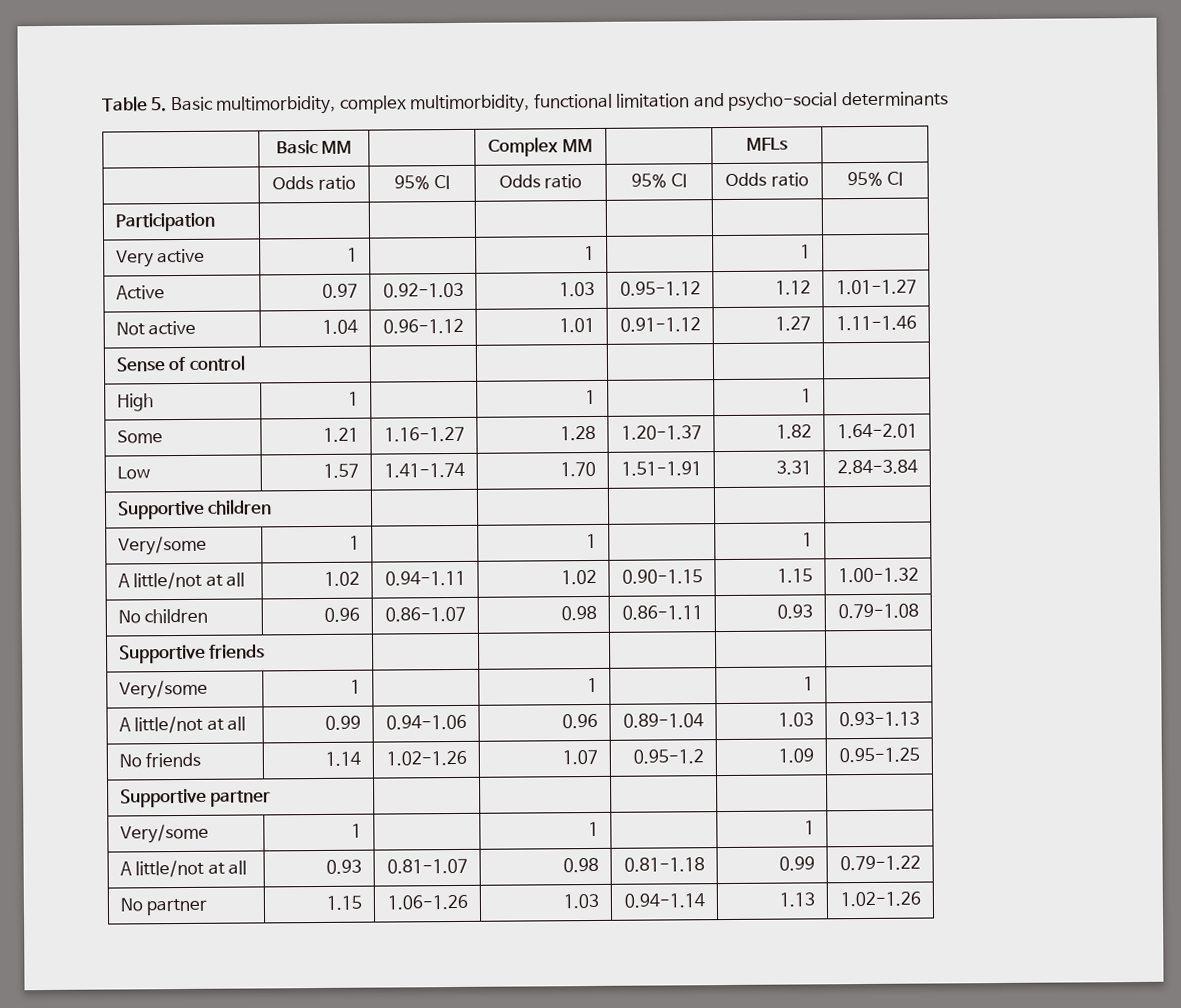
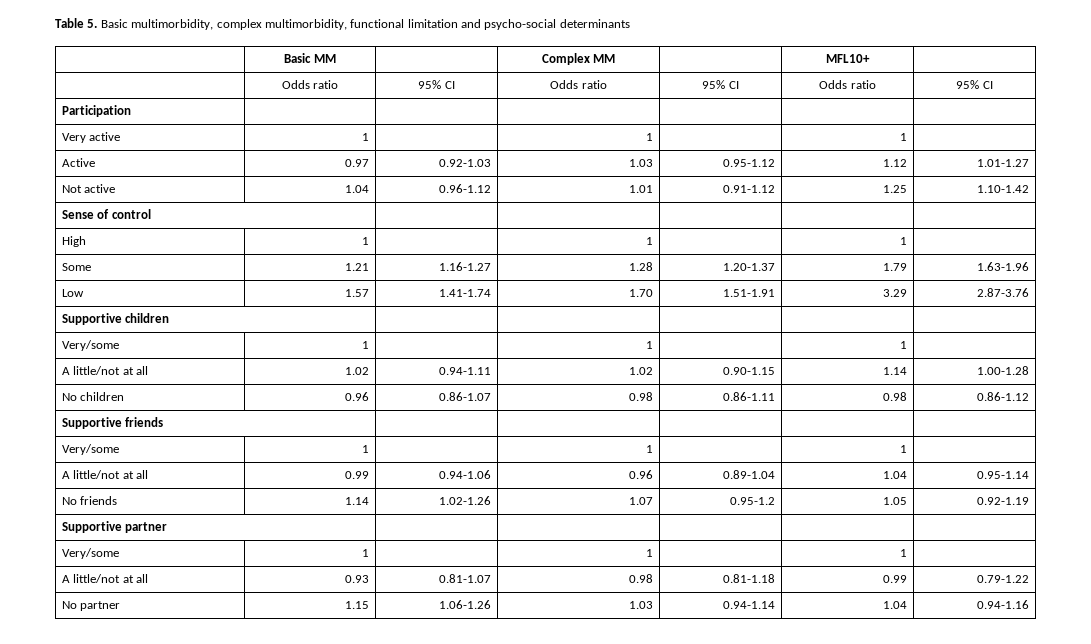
[746,137,788,151] MFLs -> [826,54,870,63] MFL10+
[775,316,812,331] [836,315,918,331] 1.27 | 1.11-1.46 -> [882,185,907,193] [976,185,1029,193] 1.25 | 1.10-1.42
[776,424,813,439] [837,423,919,439] 1.82 | 1.64-2.01 -> [882,263,907,271] [976,262,1029,271] 1.79 | 1.63-1.96
[776,460,813,475] [837,459,919,475] 3.31 | 2.84-3.84 -> [882,289,907,297] [976,288,1029,297] 3.29 | 2.87-3.76
[777,568,814,583] [838,567,920,583] 1.15 | 1.00-1.32 -> [882,367,907,375] [976,366,1029,375] 1.14 | 1.00-1.28
[777,604,814,619] [838,603,920,619] 0.93 | 0.79-1.08 -> [882,392,907,401] [976,392,1029,401] 0.98 | 0.86-1.12
[778,712,815,727] [839,711,921,727] 1.03 | 0.93-1.13 -> [882,471,907,479] [976,471,1029,479] 1.04 | 0.95-1.14
[778,748,815,763] [839,747,921,763] 1.09 | 0.95-1.25 -> [882,497,907,505] [976,497,1029,505] 1.05 | 0.92-1.19
[779,892,816,907] [840,891,922,907] 1.13 | 1.02-1.26 -> [882,601,907,609] [976,600,1029,609] 1.04 | 0.94-1.16

